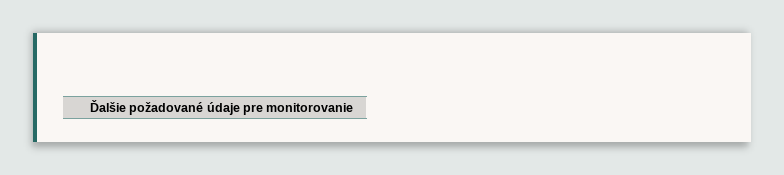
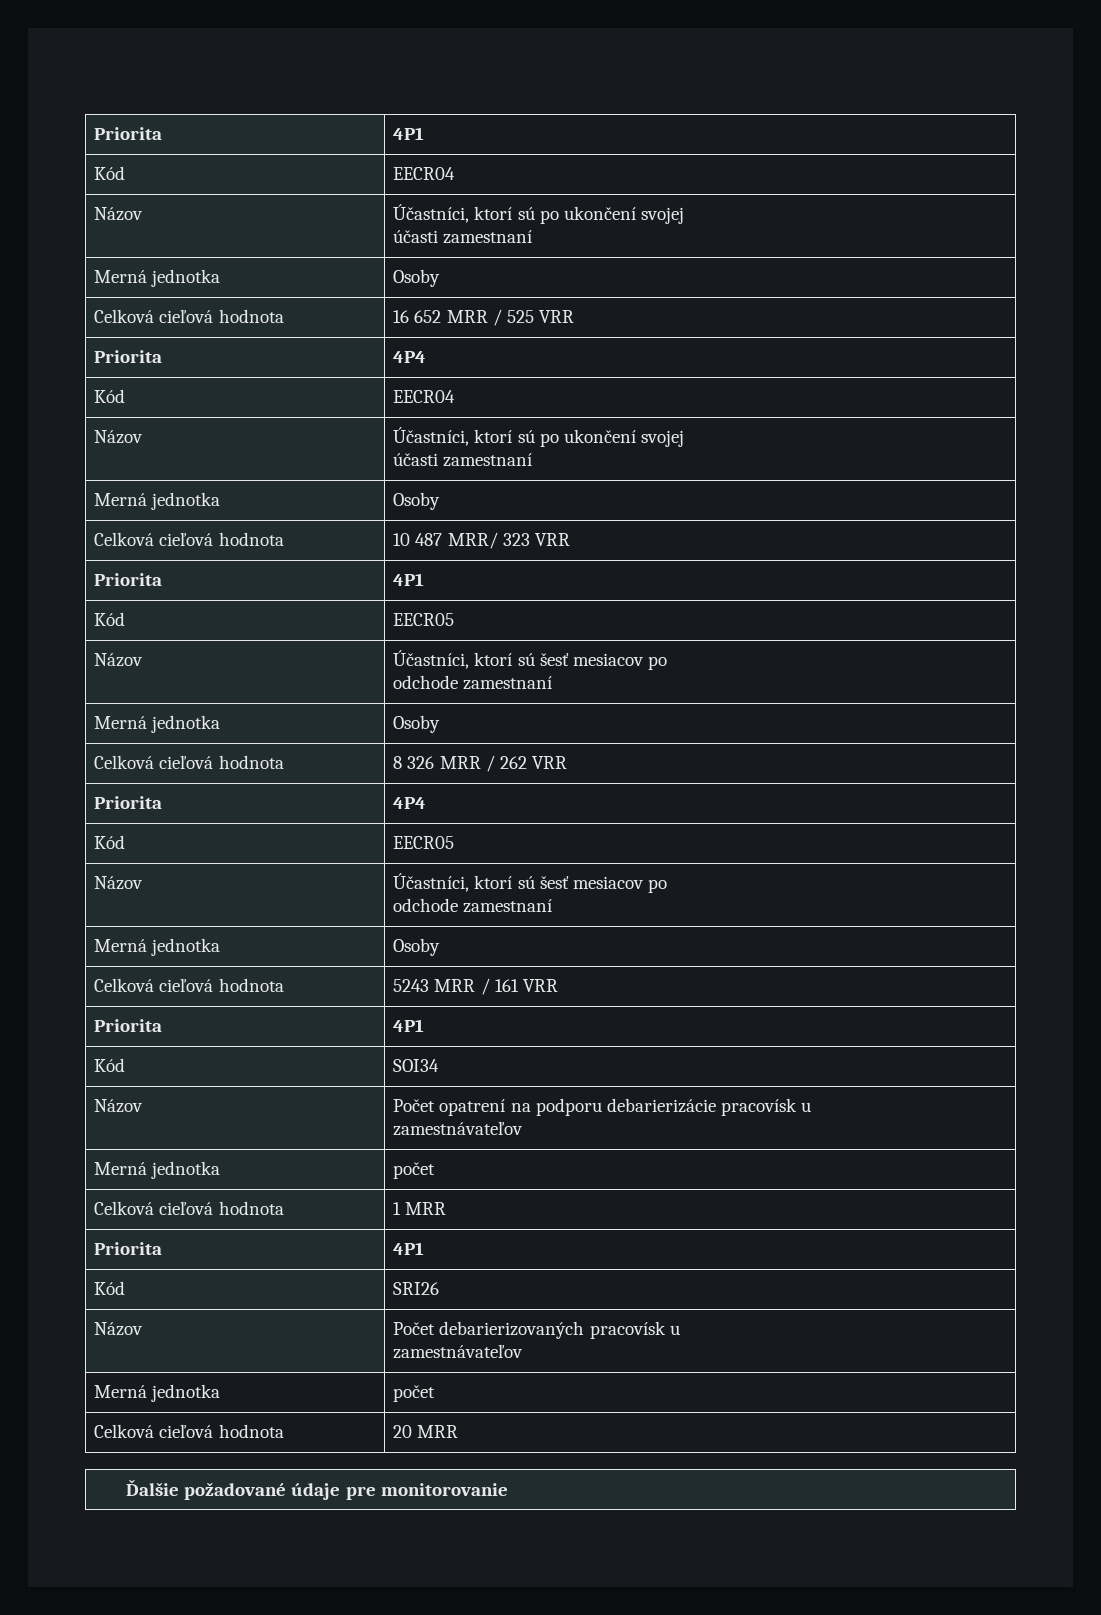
(89, 106) none -> [94,127,163,140] [393,127,425,140] [94,166,126,180] [393,167,456,180] [94,207,144,221] [393,204,684,224] [393,230,533,244] [94,269,221,287] [393,269,441,287] [94,309,284,323] [393,309,574,326] [94,350,163,363] [393,351,427,363] [94,389,126,403] [393,390,456,403] [94,430,144,444] [393,427,684,447] [393,453,533,467] [94,492,221,510] [393,492,441,510] [94,532,284,546] [393,532,570,549] [94,573,163,586] [393,573,425,586] [94,612,126,626] [393,613,455,626] [94,653,144,667] [393,650,667,670] [393,675,553,690] [94,715,221,733] [393,715,441,733] [94,755,284,769] [393,755,567,772] [94,796,163,809] [393,797,427,809] [94,835,126,849] [393,836,455,849] [94,876,144,890] [393,873,667,893] [393,898,553,913] [94,938,221,956] [393,938,441,956] [94,978,284,992] [393,978,558,995] [94,1019,163,1032] [393,1019,425,1032] [94,1058,126,1072] [393,1059,440,1072] [94,1099,144,1113] [393,1098,812,1116] [393,1121,524,1136] [94,1161,221,1179] [393,1162,436,1179] [94,1201,284,1215] [393,1202,447,1215] [94,1242,163,1255] [393,1242,425,1255] [94,1281,126,1295] [393,1282,440,1295] [94,1322,144,1336] [393,1321,680,1339] [393,1344,524,1359] [94,1384,221,1402] [393,1385,436,1402] [94,1424,284,1438] [393,1425,459,1438] Priorita | 4P1 // Kód | EECR04 // Názov | Účastníci, ktorí sú po ukončení svojej // účasti zamestnaní // Merná jednotka | Osoby // Celková cieľová hodnota | 16 652 MRR / 525 VRR // Priorita | 4P4 // Kód | EECR04 // Názov | Účastníci, ktorí sú po ukončení svojej // účasti zamestnaní // Merná jednotka | Osoby // Celková cieľová hodnota | 10 487 MRR/ 323 VRR // Priorita | 4P1 // Kód | EECR05 // Názov | Účastníci, ktorí sú šesť mesiacov po // odchode zamestnaní // Merná jednotka | Osoby // Celková cieľová hodnota | 8 326 MRR / 262 VRR // Priorita | 4P4 // Kód | EECR05 // Názov | Účastníci, ktorí sú šesť mesiacov po // odchode zamestnaní // Merná jednotka | Osoby // Celková cieľová hodnota | 5243 MRR / 161 VRR // Priorita | 4P1 // Kód | SOI34 // Názov | Počet opatrení na podporu debarierizácie pracovísk u // zamestnávateľov // Merná jednotka | počet // Celková cieľová hodnota | 1 MRR // Priorita | 4P1 // Kód | SRI26 // Názov | Počet debarierizovaných pracovísk u // zamestnávateľov // Merná jednotka | počet // Celková cieľová hodnota | 20 MRR //

